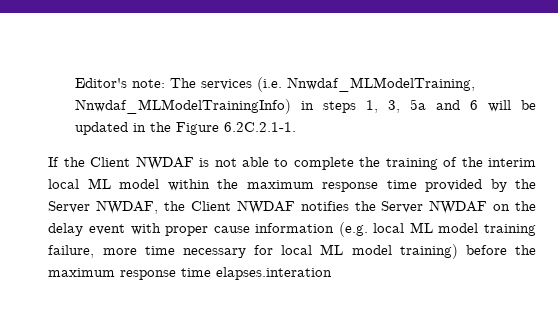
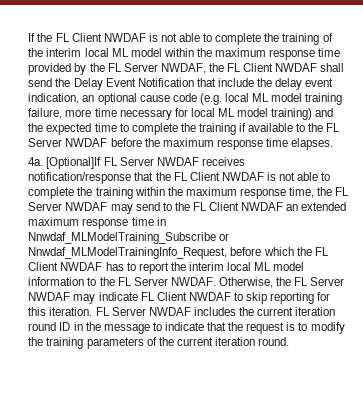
[74,77,475,92] [74,99,536,114] [74,122,296,135] Editor's note: The services (i.e. Nnwdaf_MLModelTraining, Nnwdaf_MLModelTrainingInfo) in steps 1, 3, 5a and 6 will be updated in the Figure 6.2C.2.1-1. // -> (28, 37) none
(85, 162) none -> [55,33,70,42] FL
(536, 184) none -> [107,63,122,72] FL
[190,200,537,214] [48,223,335,236] Client NWDAF notifies the Server NWDAF on the delay event with proper cause information -> [227,63,345,72] [28,78,334,90] [28,93,197,105] FL Client NWDAF shall send the Delay Event Notification that include the delay event indication, an optional cause code
(458, 251) none -> [315,108,334,117] [28,123,341,135] [28,138,108,147] and the expected time to complete the training if available to the FL Server NWDAF
[216,267,333,280] elapses.interation -> [291,138,334,150] [28,157,245,169] [28,172,331,184] [28,187,350,199] [28,202,347,214] [28,217,166,229] [28,232,230,244] [28,247,329,259] [28,262,305,274] [28,277,345,288] [28,292,331,304] [28,307,336,316] [28,322,345,334] [28,337,290,349] elapses. // 4a. [Optional]If FL Server NWDAF receives notification/response that the FL Client NWDAF is not able to complete the training within the maximum response time, the FL Server NWDAF may send to the FL Client NWDAF an extended maximum response time in Nnwdaf_MLModelTraining_Subscribe or Nnwdaf_MLModelTrainingInfo_Request, before which the FL Client NWDAF has to report the interim local ML model information to the FL Server NWDAF. Otherwise, the FL Server NWDAF may indicate FL Client NWDAF to skip reporting for this iteration. FL Server NWDAF includes the current iteration round ID in the message to indicate that the request is to modify the training parameters of the current iteration round.

